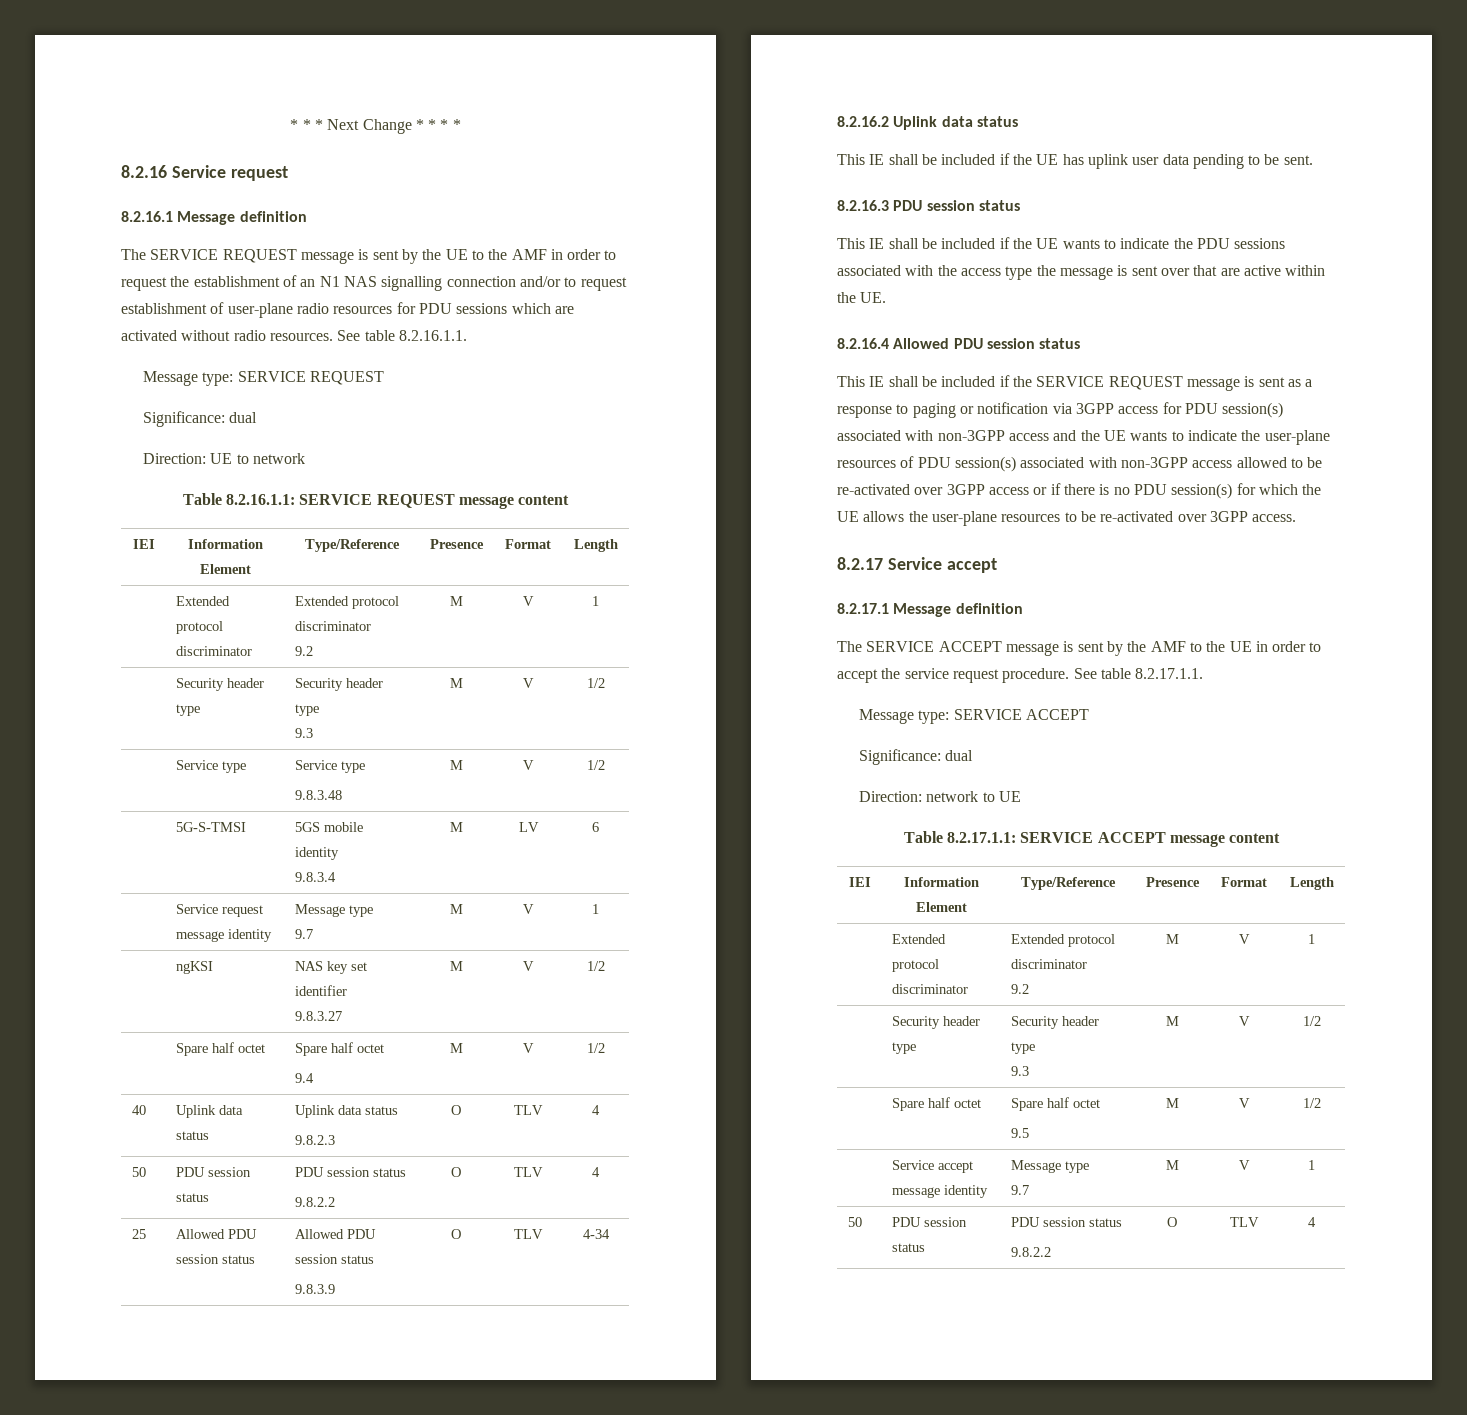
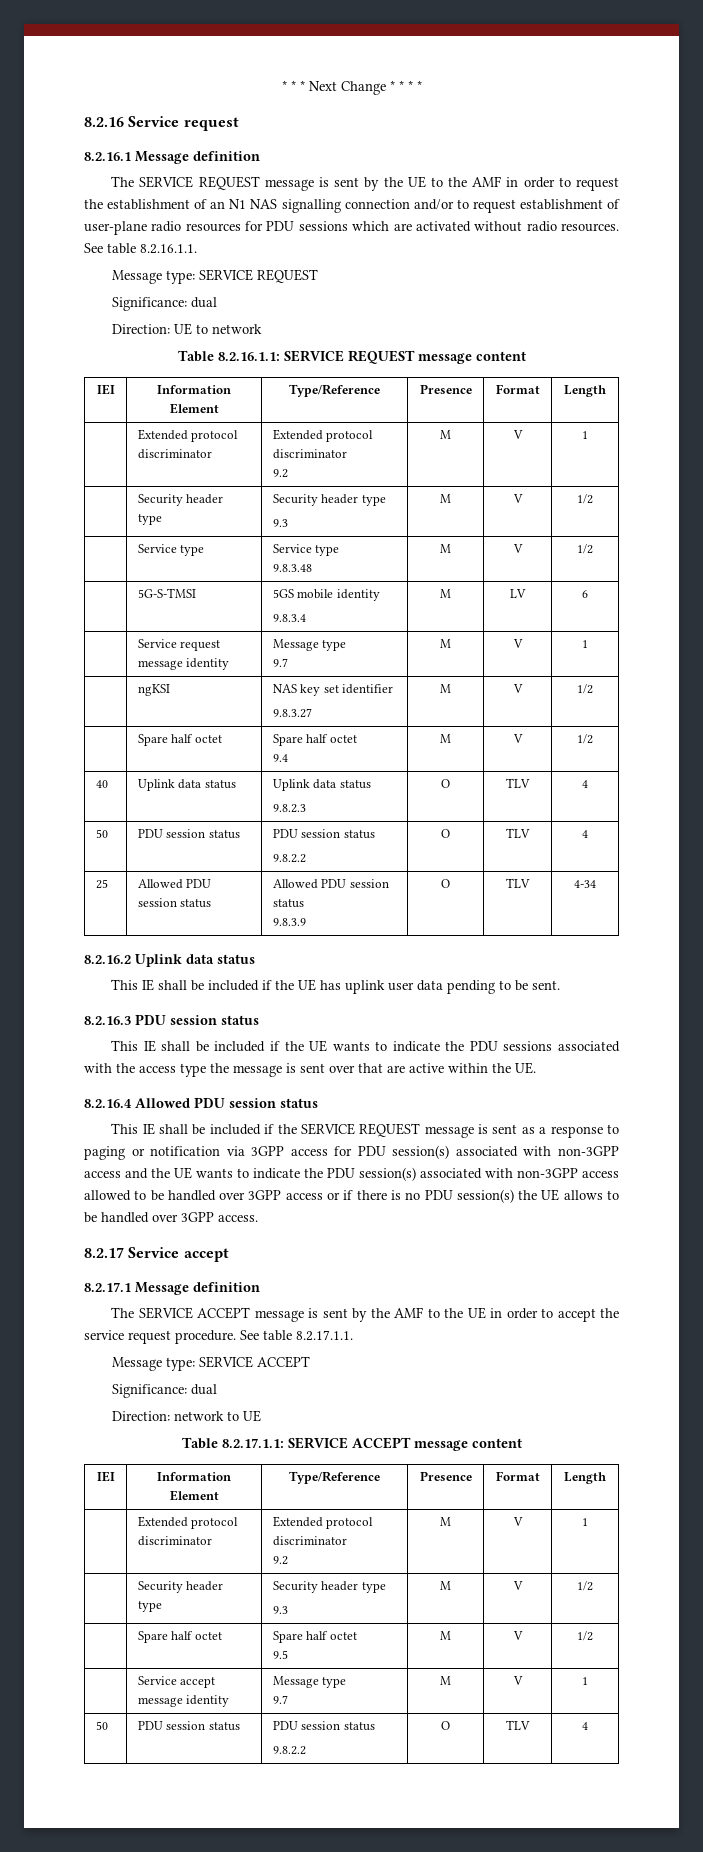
[1264,430,1330,445] [837,456,915,468] user-plane resources of -> (323, 1173) none
[837,484,910,495] re-activated -> [167,1190,216,1201] handled
[1236,483,1298,495] for which -> (514, 1196) none
[908,511,1174,526] the user-plane resources to be re-activated -> [607,1190,619,1200] [84,1212,149,1223] to be handled

